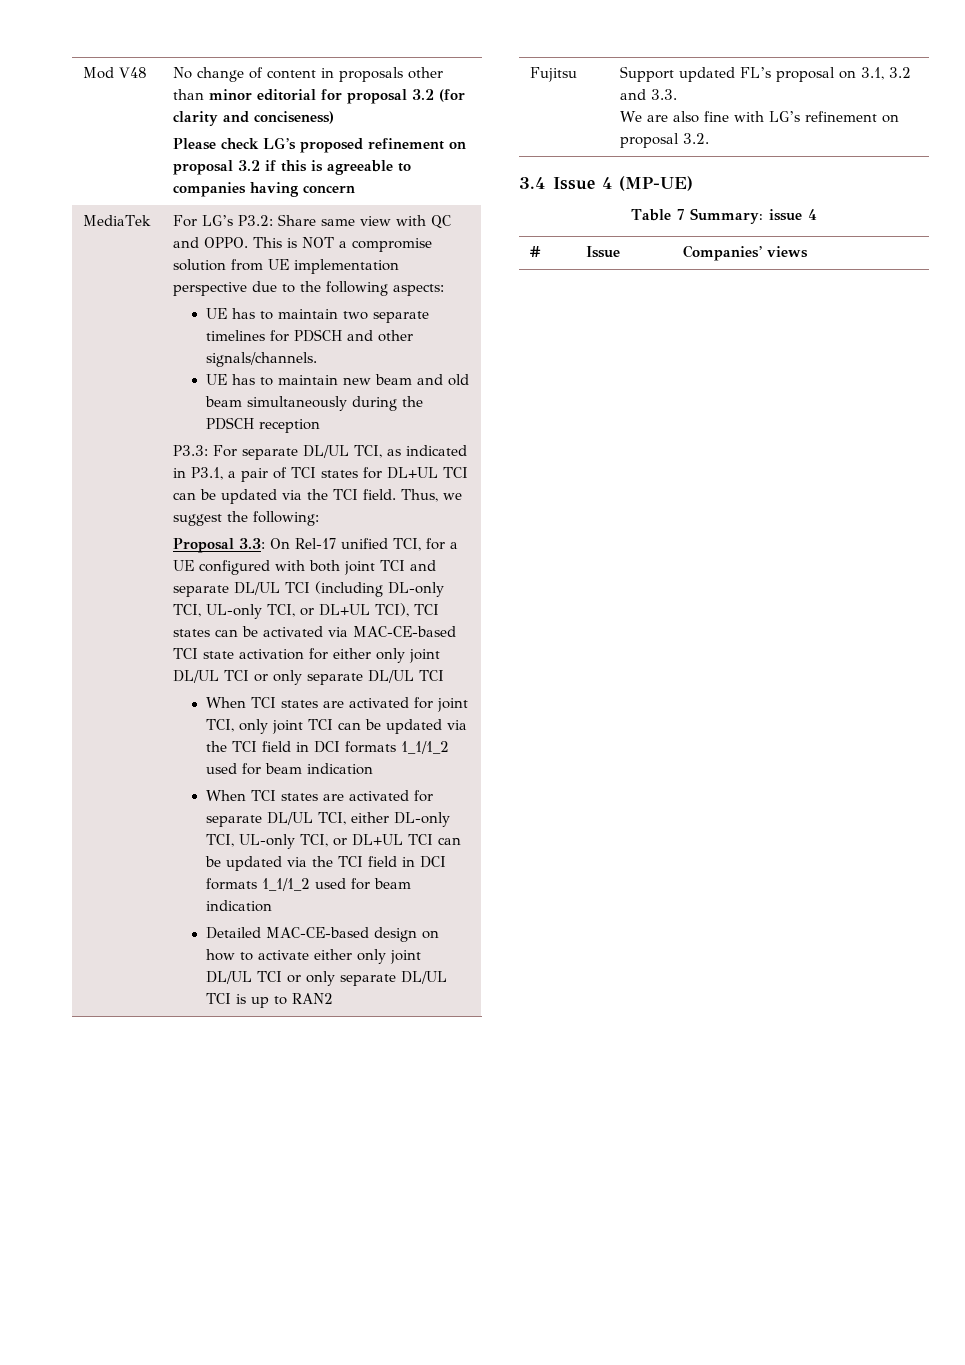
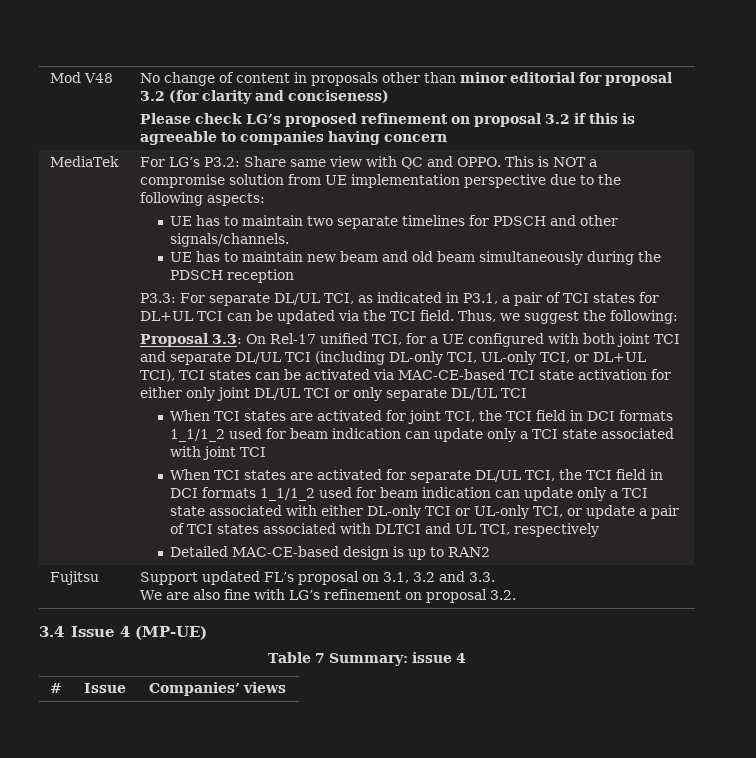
[238,719,467,734] only joint TCI can be updated via -> (475, 416) none
(373, 769) none -> [404,428,674,442] [169,446,266,460] can update only a TCI state associated with joint TCI
[350,812,450,827] [205,834,461,849] [204,856,307,871] either DL-only TCI, UL-only TCI, or DL+UL TCI can be updated via -> (555, 475) none
[205,927,439,942] [205,949,421,964] [205,971,447,986] [205,993,231,1004] // Detailed MAC-CE-based design on how to activate either only joint DL/UL TCI or only separate DL/UL TCI -> [494,487,648,501] [169,505,679,519] [169,523,599,537] [169,546,389,560] can update only a TCI state associated with either DL-only TCI or UL-only TCI, or update a pair of TCI states associated with DLTCI and UL TCI, respectively // Detailed MAC-CE-based design

